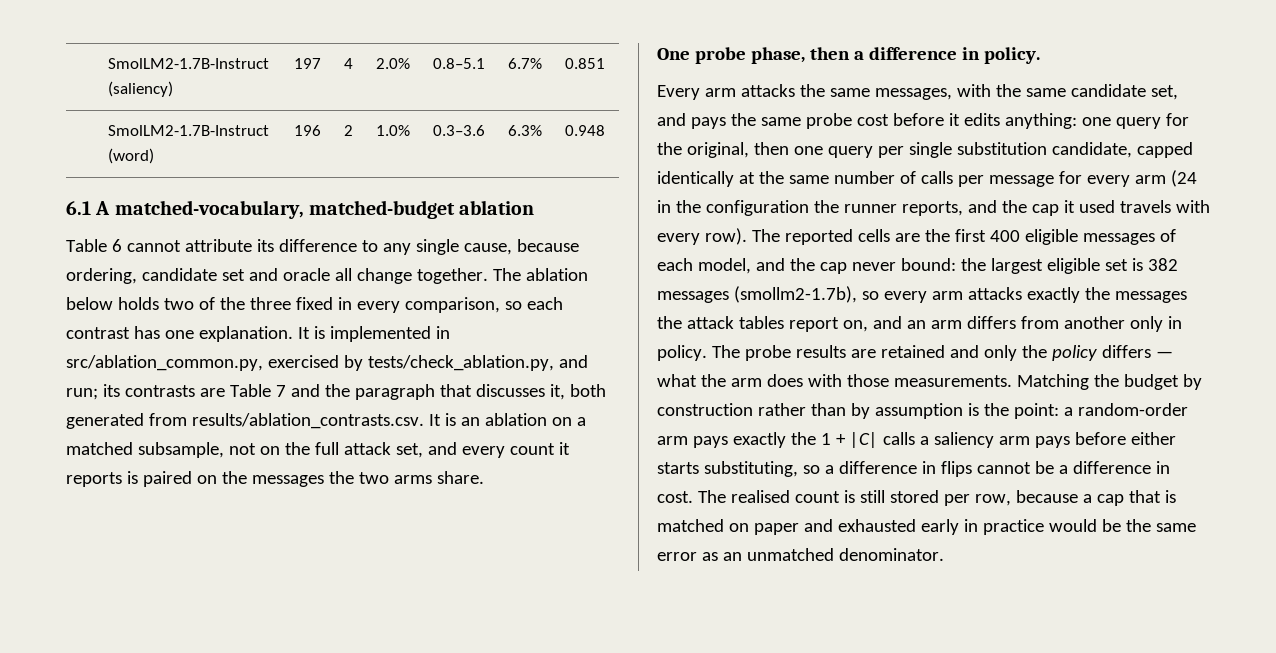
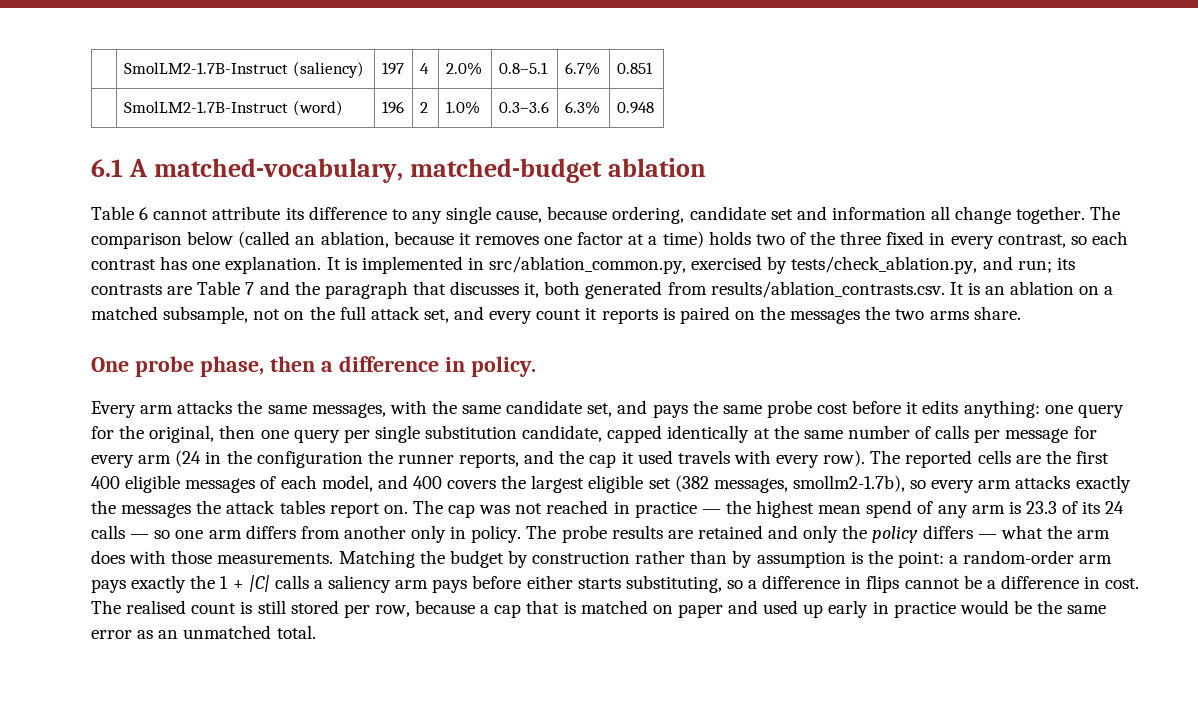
[282,268,330,281] oracle -> [831,207,926,220] information
[525,268,588,281] [66,297,113,310] ablation below -> [91,231,704,249] comparison below (called an ablation, because it removes one factor at a time)
[404,297,500,313] comparison, -> [997,234,1066,248] contrast,
[789,258,1178,274] [657,286,857,303] the cap never bound: the largest eligible set is 382 messages (smollm2-1.7b), -> [412,475,905,493] 400 covers the largest eligible set (382 messages, smollm2-1.7b),
[842,316,926,332] on, and an -> [383,500,1125,518] [91,525,204,539] on. The cap was not reached in practice — the highest mean spend of any arm is 23.3 of its 24 calls — so one
[837,519,916,532] exhausted -> [763,600,824,618] used up
[838,548,944,561] denominator. -> [276,625,316,639] total.

